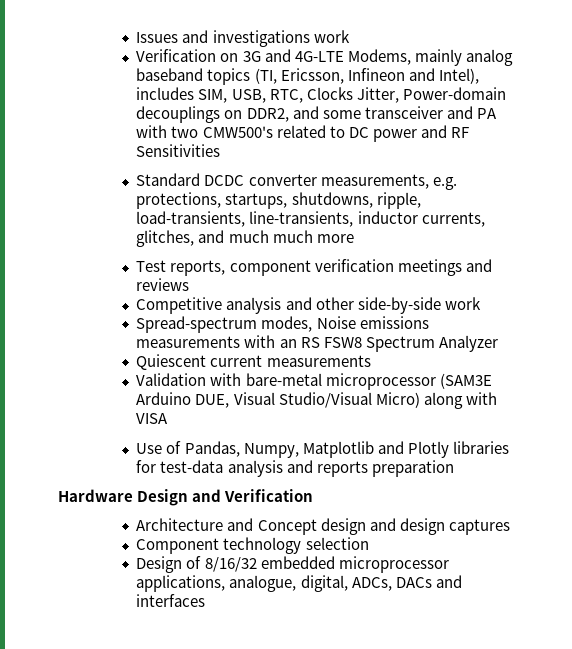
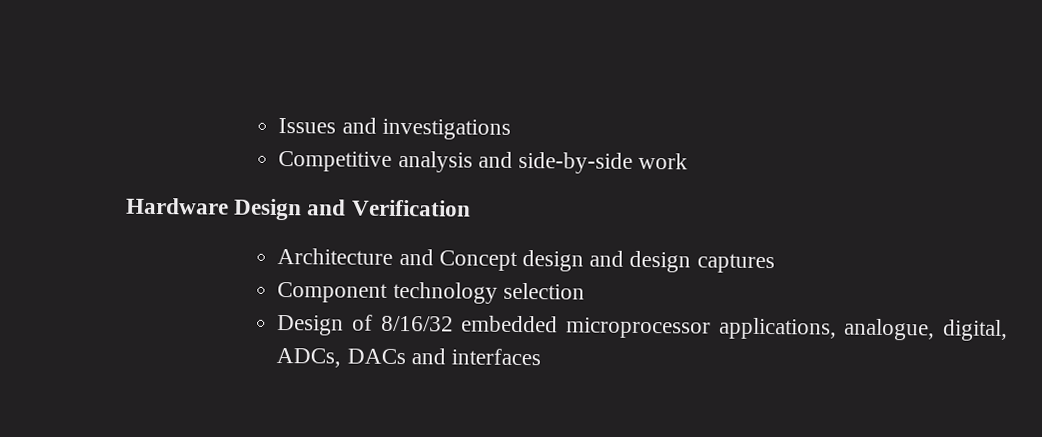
[313,30,350,43] [136,49,513,66] [136,68,479,85] [136,87,506,103] [136,106,497,123] [136,125,469,142] [136,144,221,157] [136,173,457,190] [136,192,421,209] [136,211,485,227] [136,230,354,247] [136,259,492,276] [136,278,190,291] work // Verification on 3G and 4G-LTE Modems, mainly analog baseband topics (TI, Ericsson, Infineon and Intel), includes SIM, USB, RTC, Clocks Jitter, Power-domain decouplings on DDR2, and some transceiver and PA with two CMW500's related to DC power and RF Sensitivities // Standard DCDC converter measurements, e.g. protections, startups, shutdowns, ripple, load-transients, line-transients, inductor currents, glitches, and much much more // Test reports, component verification meetings and reviews -> (511, 129) none
[315,297,354,310] other -> (513, 159) none
[136,316,429,333] [136,335,498,352] [136,354,371,370] [136,373,492,390] [136,392,497,409] [136,413,169,424] [136,441,509,458] [136,460,454,477] // Spread-spectrum modes, Noise emissions measurements with an RS FSW8 Spectrum Analyzer // Quiescent current measurements // Validation with bare-metal microprocessor (SAM3E Arduino DUE, Visual Studio/Visual Micro) along with VISA // Use of Pandas, Numpy, Matplotlib and Plotly libraries for test-data analysis and reports preparation -> (689, 161) none

